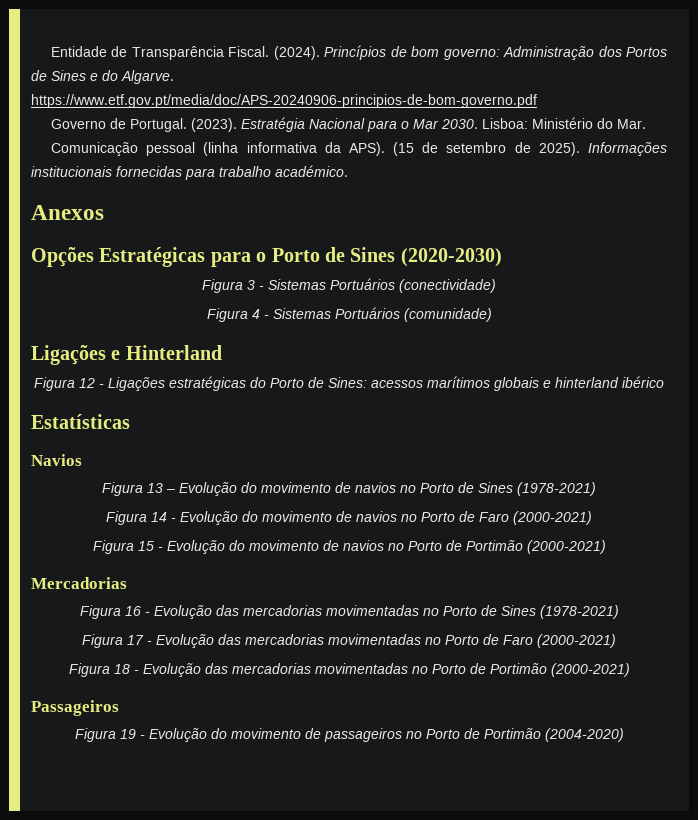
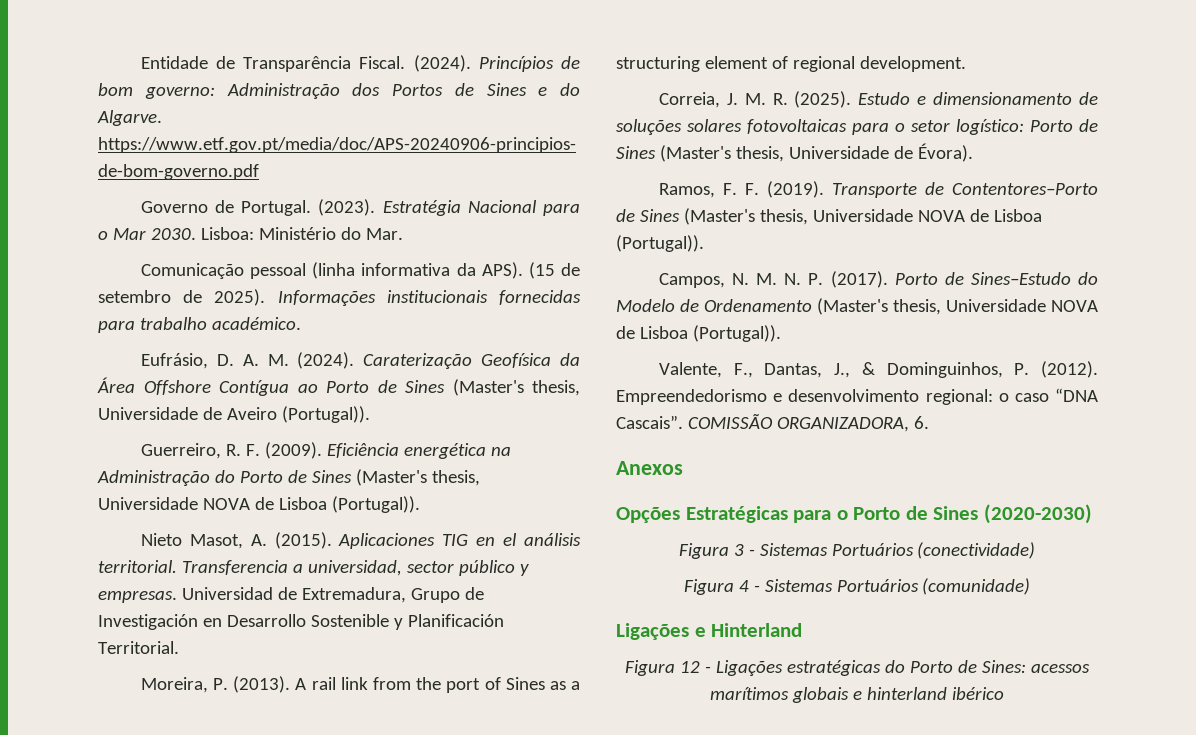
(348, 171) none -> [140,352,580,369] [97,377,580,396] [98,406,370,423] [140,442,511,459] [97,469,480,486] [98,496,420,513] [140,532,581,549] [98,560,529,576] [98,587,484,603] [98,614,504,630] [98,641,179,654] [140,676,581,693] [616,56,966,72] [658,91,1098,108] [616,119,1098,135] [616,143,973,162] [658,181,1098,198] [616,208,1042,225] [616,235,704,252] [658,271,1098,288] [616,298,1098,315] [616,325,781,342] [658,361,1098,378] [616,388,1098,405] [616,414,929,432] // Eufrásio, D. A. M. (2024). Caraterização Geofísica da Área Offshore Contígua ao Porto de Sines (Master's thesis, Universidade de Aveiro (Portugal)). // Guerreiro, R. F. (2009). Eficiência energética na Administração do Porto de Sines (Master's thesis, Universidade NOVA de Lisboa (Portugal)). // Nieto Masot, A. (2015). Aplicaciones TIG en el análisis territorial. Transferencia a universidad, sector público y empresas. Universidad de Extremadura, Grupo de Investigación en Desarrollo Sostenible y Planificación Territorial. // Moreira, P. (2013). A rail link from the port of Sines as a structuring element of regional development. // Correia, J. M. R. (2025). Estudo e dimensionamento de soluções solares fotovoltaicas para o setor logístico: Porto de Sines (Master's thesis, Universidade de Évora). // Ramos, F. F. (2019). Transporte de Contentores–Porto de Sines (Master's thesis, Universidade NOVA de Lisboa (Portugal)). // Campos, N. M. N. P. (2017). Porto de Sines–Estudo do Modelo de Ordenamento (Master's thesis, Universidade NOVA de Lisboa (Portugal)). // Valente, F., Dantas, J., & Dominguinhos, P. (2012). Empreendedorismo e desenvolvimento regional: o caso “DNA Cascais”. COMISSÃO ORGANIZADORA, 6.
[31,414,130,429] [31,454,82,466] [102,482,596,496] [106,511,592,525] [92,540,606,554] [31,577,127,589] [79,605,619,619] [82,634,616,648] [68,663,630,677] [31,700,119,716] [74,728,624,742] // Estatísticas // Navios // Figura 13 – Evolução do movimento de navios no Porto de Sines (1978-2021) // Figura 14 - Evolução do movimento de navios no Porto de Faro (2000-2021) // Figura 15 - Evolução do movimento de navios no Porto de Portimão (2000-2021) // Mercadorias // Figura 16 - Evolução das mercadorias movimentadas no Porto de Sines (1978-2021) // Figura 17 - Evolução das mercadorias movimentadas no Porto de Faro (2000-2021) // Figura 18 - Evolução das mercadorias movimentadas no Porto de Portimão (2000-2021) // Passageiros // Figura 19 - Evolução do movimento de passageiros no Porto de Portimão (2004-2020) -> (1004, 693) none

